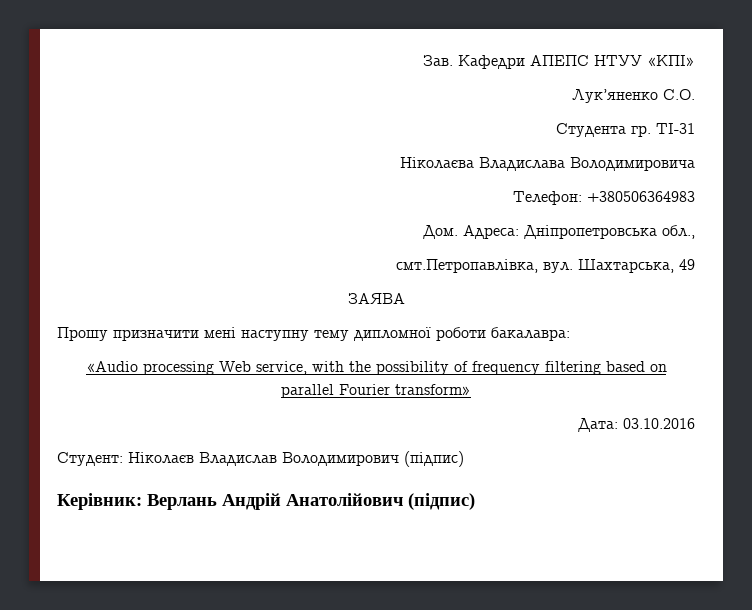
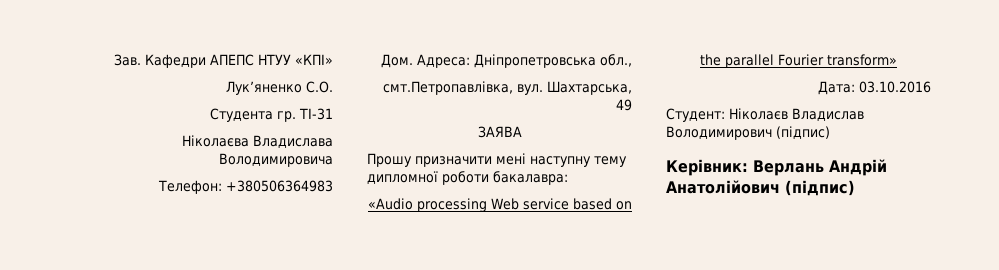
[255,361,601,375] service, with the possibility of frequency filtering -> [522,198,569,210] service
(667, 368) none -> [700,54,721,66] the

